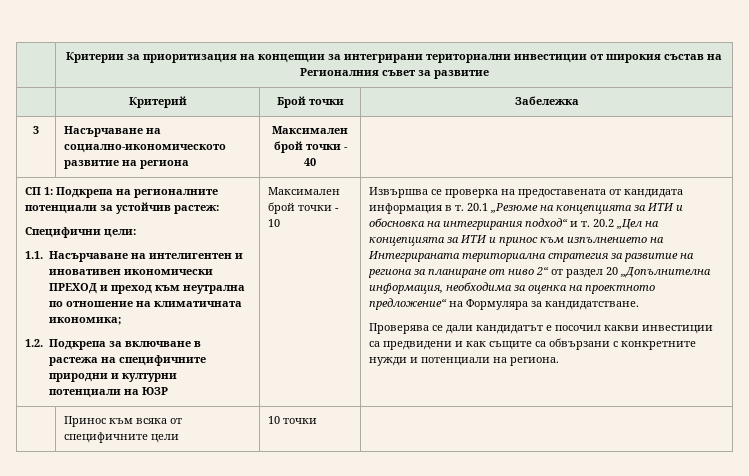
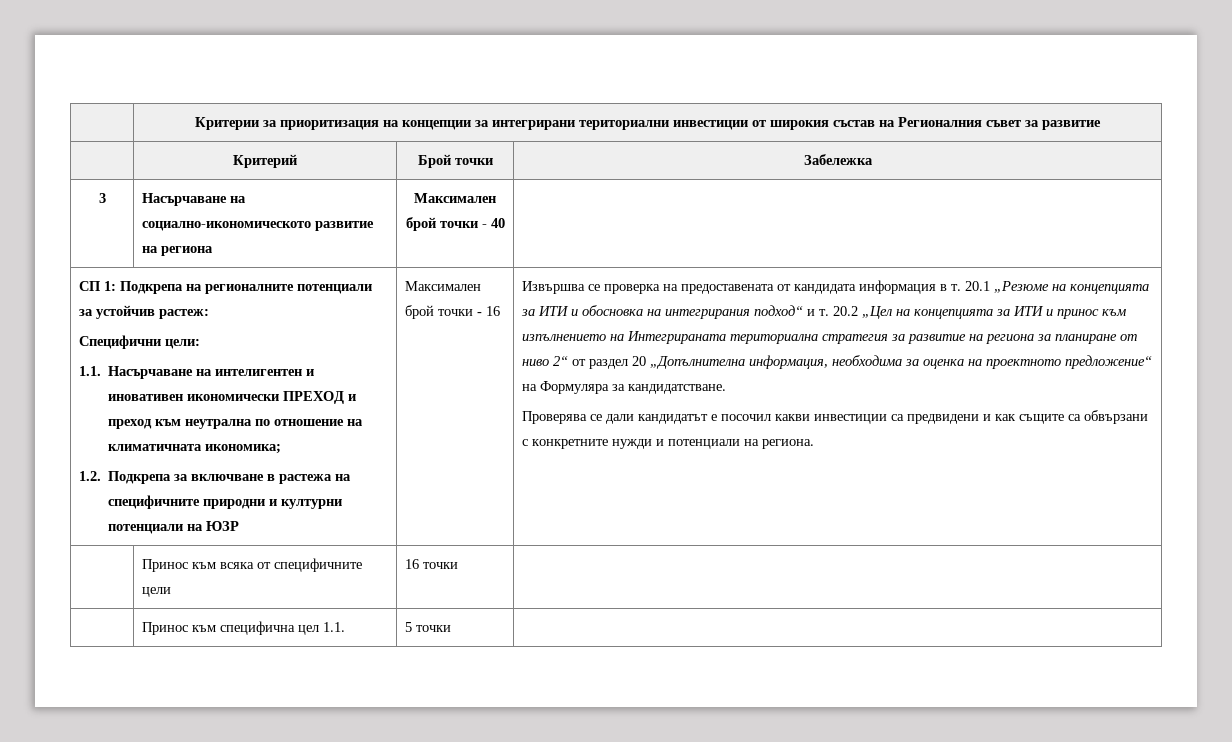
[268,219,281,227] 10 -> [485,306,500,316] 16
[268,416,318,424] 10 точки | -> [404,559,458,569] [141,621,345,635] [404,622,451,632] 16 точки | // | Принос към специфична цел 1.1. | 5 точки |

